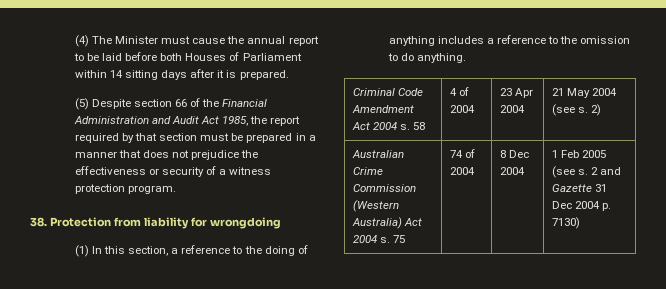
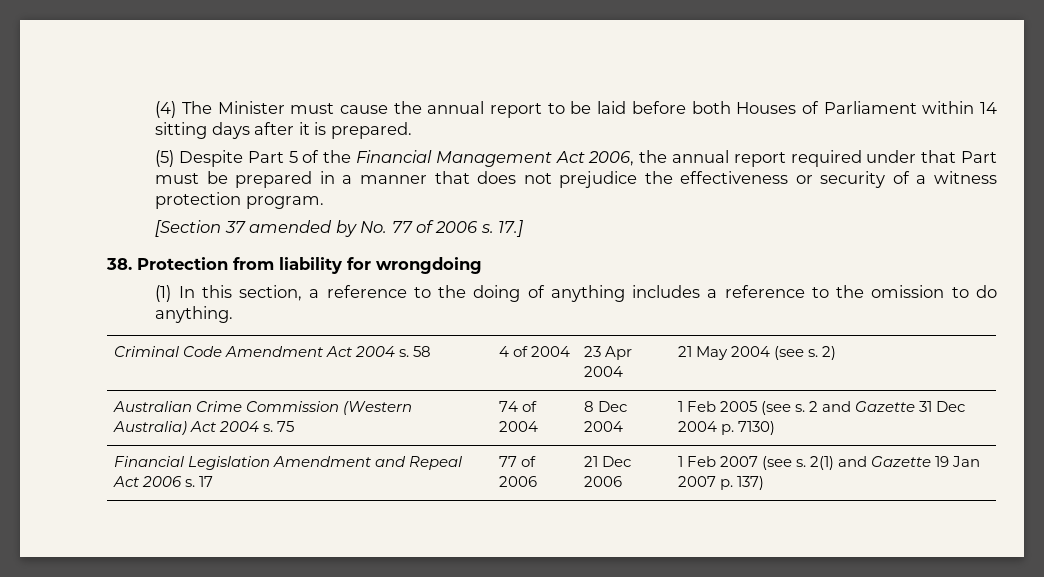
[134,99,188,107] section 66 -> [247,151,298,163] Part 5
[73,116,301,126] [74,133,198,143] Administration and Audit Act 1985, the report required by that section -> [435,150,998,167] Management Act 2006, the annual report required under that Part
(176, 189) none -> [155,220,524,237] // [Section 37 amended by No. 77 of 2006 s. 17.]
(581, 223) none -> [114,456,463,470] [113,476,214,487] [499,456,537,467] [499,476,538,487] [584,456,632,467] [584,476,623,487] [678,456,981,470] [678,476,765,490] // Financial Legislation Amendment and Repeal Act 2006 s. 17 | 77 of 2006 | 21 Dec 2006 | 1 Feb 2007 (see s. 2(1) and Gazette 19 Jan 2007 p. 137)

